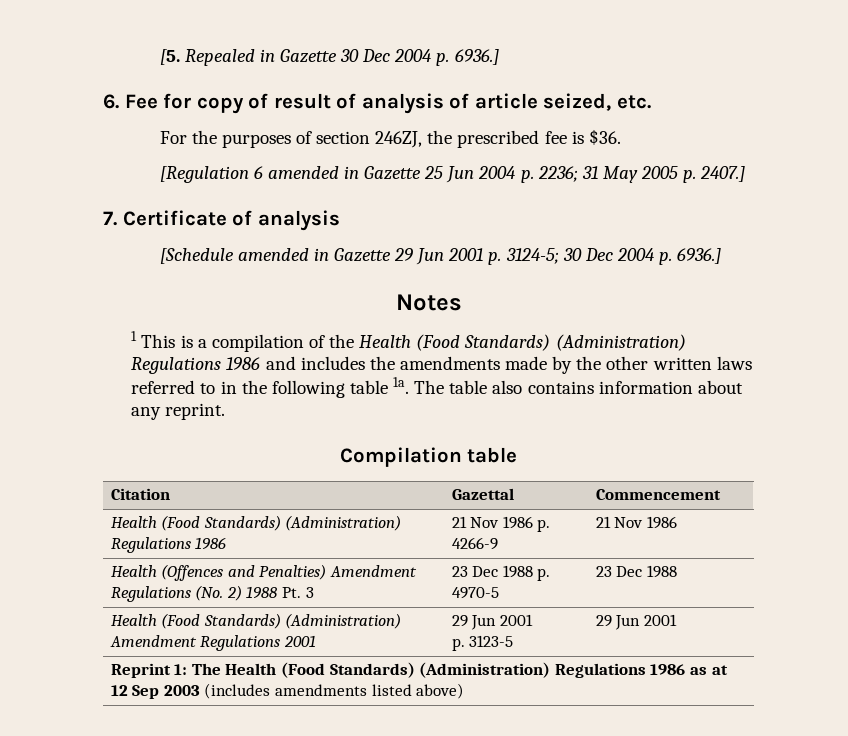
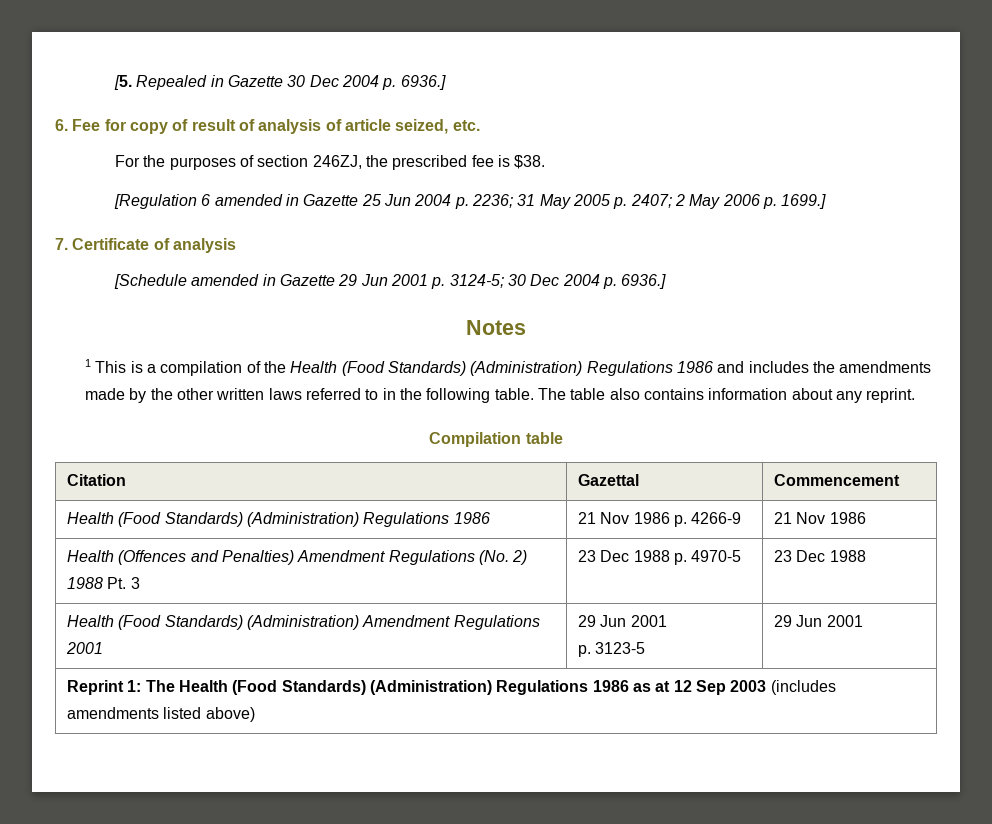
[588,129,621,145] $36. -> [514,155,546,169] $38.
[700,166,746,182] 2407.] -> [630,194,827,209] 2407; 2 May 2006 p. 1699.]
[349,377,410,394] table 1a. -> [494,388,534,400] table.

